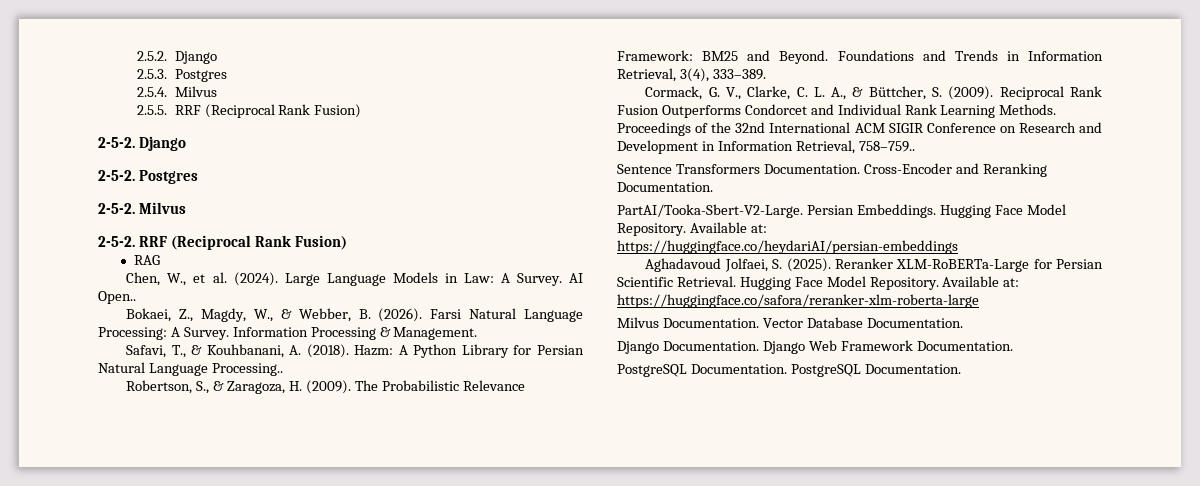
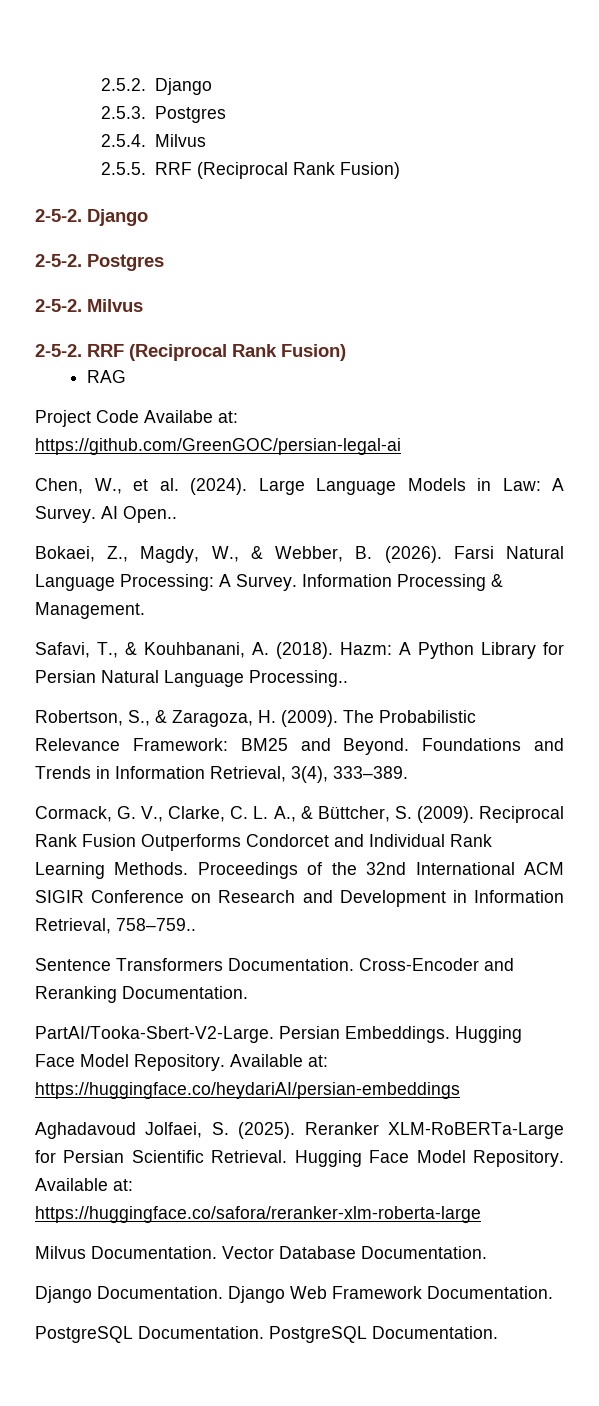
(160, 260) none -> [35,410,238,427] [35,438,401,455] // Project Code Availabe at: https://github.com/GreenGOC/persian-legal-ai

